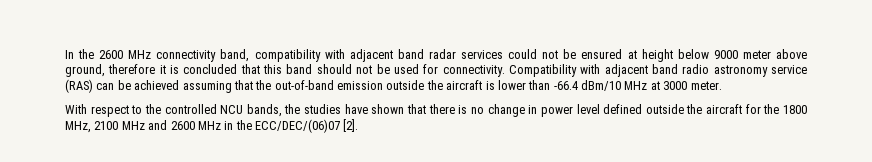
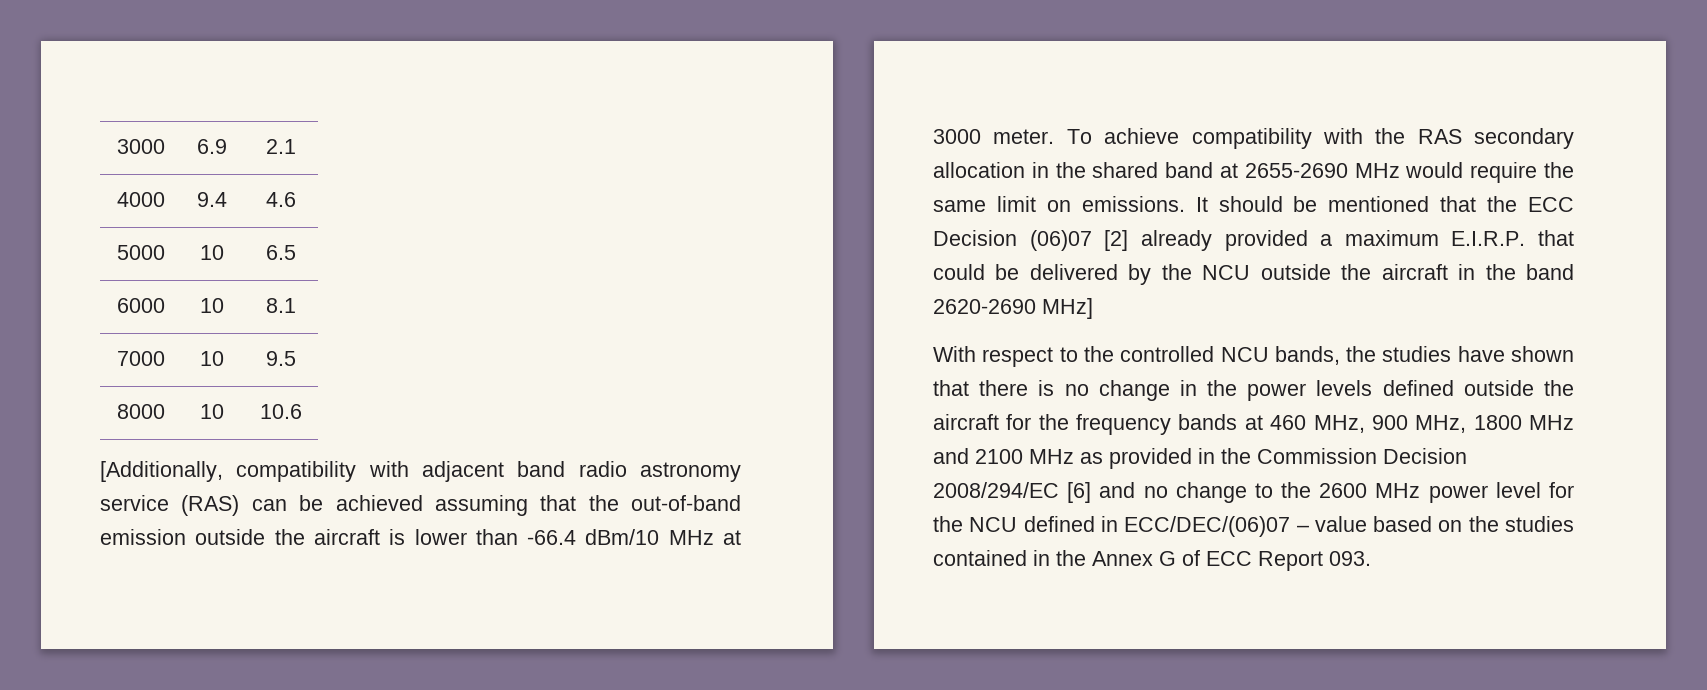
[65,49,807,62] [65,64,577,77] In the 2600 MHz connectivity band, compatibility with adjacent band radar services could not be ensured at height below 9000 meter above ground, therefore it is concluded that this band should not be used for connectivity. Compatibility -> [116,139,165,154] [197,139,227,154] [265,139,296,154] [116,192,165,207] [197,192,227,207] [265,192,296,207] [116,245,165,260] [200,245,224,260] [265,245,296,260] [116,298,165,313] [200,298,224,313] [265,298,296,313] [116,351,165,366] [200,351,224,366] [265,351,296,366] [116,404,165,419] [200,404,224,419] [259,404,302,419] [100,461,357,482] 3000 | 6.9 | 2.1 // 4000 | 9.4 | 4.6 // 5000 | 10 | 6.5 // 6000 | 10 | 8.1 // 7000 | 10 | 9.5 // 8000 | 10 | 10.6 // [Additionally, compatibility
(722, 85) none -> [1066,128,1574,149] [933,162,1574,183] [933,196,1574,212] [933,230,1574,251] [933,264,1574,285] [933,298,1093,319] To achieve compatibility with the RAS secondary allocation in the shared band at 2655-2690 MHz would require the same limit on emissions. It should be mentioned that the ECC Decision (06)07 [2] already provided a maximum E.I.R.P. that could be delivered by the NCU outside the aircraft in the band 2620-2690 MHz]
[540,104,600,117] power level -> [1207,380,1373,401] the power levels
[782,105,807,114] [65,119,359,133] 1800 MHz, 2100 MHz and 2600 MHz in the ECC/DEC/(06)07 [2]. -> [1076,414,1574,435] [933,448,1467,469] [933,482,1574,503] [933,516,1574,537] [933,550,1371,571] frequency bands at 460 MHz, 900 MHz, 1800 MHz and 2100 MHz as provided in the Commission Decision 2008/294/EC [6] and no change to the 2600 MHz power level for the NCU defined in ECC/DEC/(06)07 – value based on the studies contained in the Annex G of ECC Report 093.

